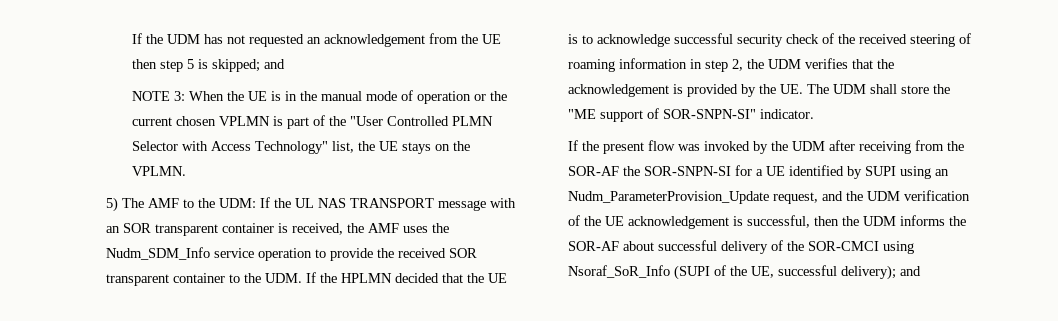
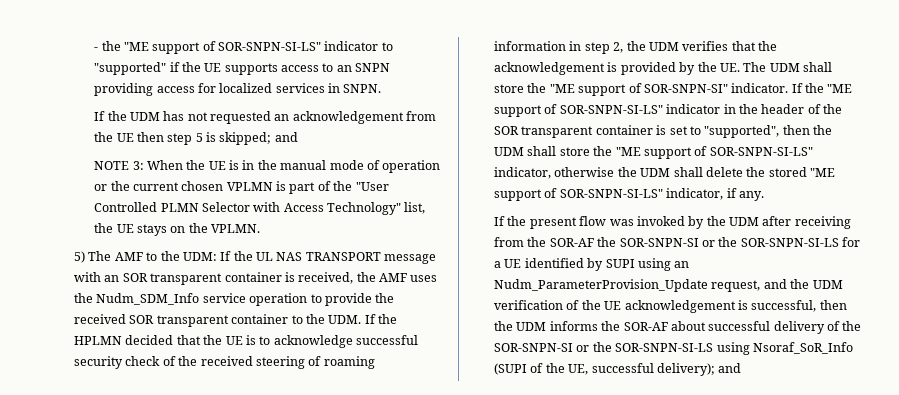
(131, 38) none -> [94,41,393,54] [94,62,391,75] [94,83,382,96] - the "ME support of SOR-SNPN-SI-LS" indicator to "supported" if the UE supports access to an SNPN providing access for localized services in SNPN. //
(814, 114) none -> [791,83,853,93] [494,104,843,117] [494,125,833,138] [494,146,813,159] [494,167,836,179] [494,188,764,201] If the "ME support of SOR-SNPN-SI-LS" indicator in the header of the SOR transparent container is set to "supported", then the UDM shall store the "ME support of SOR-SNPN-SI-LS" indicator, otherwise the UDM shall delete the stored "ME support of SOR-SNPN-SI-LS" indicator, if any.
(731, 171) none -> [701,237,839,247] or the SOR-SNPN-SI-LS
[807,241,879,251] SOR-CMCI -> [494,342,714,352] SOR-SNPN-SI or the SOR-SNPN-SI-LS

